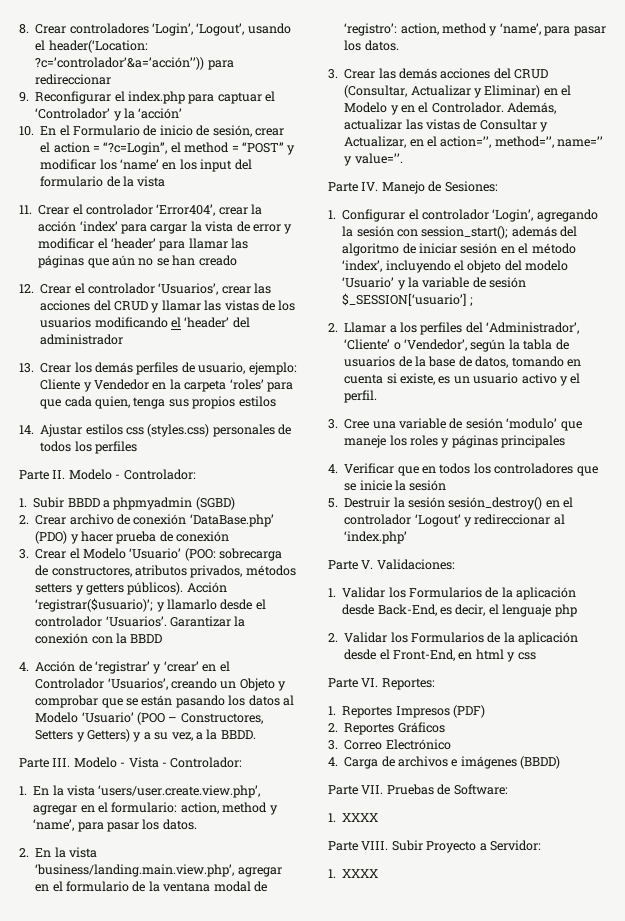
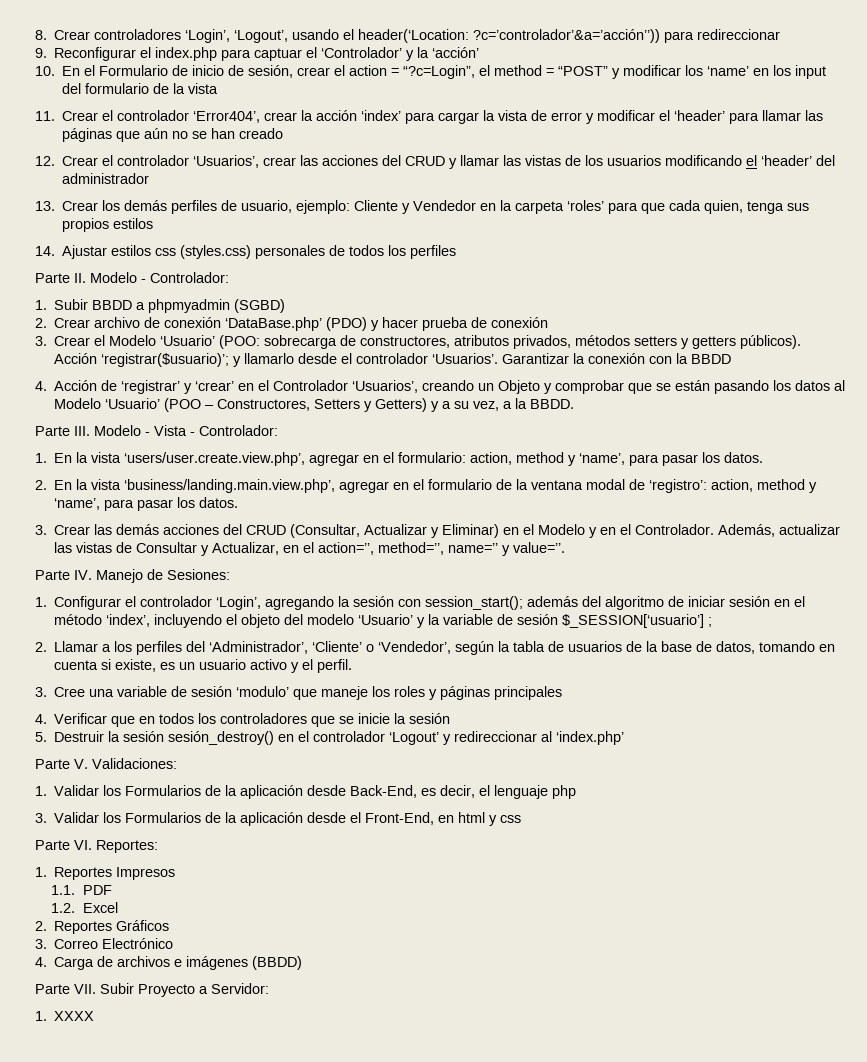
[328,633,338,642] 2. -> [35,813,47,823] 3.
[453,705,485,718] (PDF) -> [51,885,112,895] [51,902,118,913] // 1.1. PDF // 1.2. Excel
[386,784,508,795] [328,813,379,822] [328,841,389,851] Pruebas de Software: // 1. XXXX // Parte VIII. -> (96, 989) none

